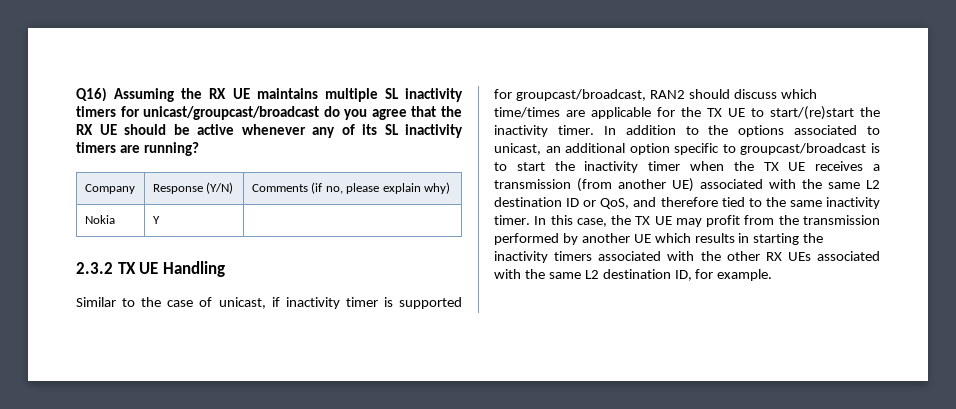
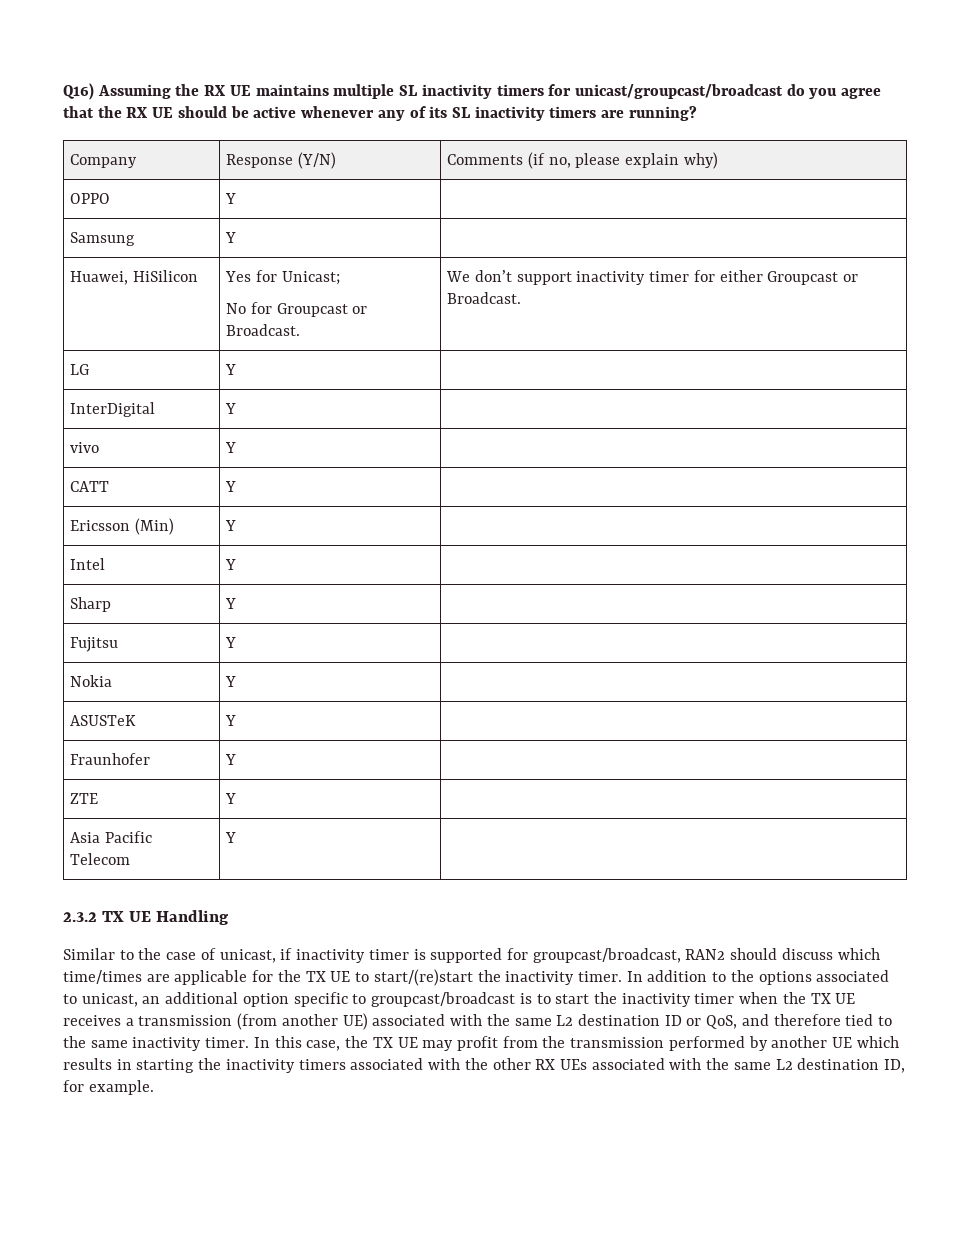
[84,215,115,224] Nokia -> [70,193,111,204] [225,193,237,204] [70,232,136,246] [225,232,237,243] [70,270,198,285] [225,270,340,285] [226,302,368,317] [226,324,301,336] [446,270,859,285] [447,292,522,304] [70,364,90,375] [225,364,237,375] [70,402,156,417] [225,403,237,414] [70,442,100,453] [225,442,237,453] [70,481,110,492] [225,481,237,492] [70,518,174,535] [225,520,237,531] [70,558,106,570] [225,559,237,570] [70,597,112,612] [225,598,237,609] [70,637,119,652] [225,637,237,648] [70,675,113,687] [225,676,237,687] [70,715,137,726] [225,715,237,726] [70,753,151,765] [225,754,237,765] [70,793,99,804] [225,793,237,804] [70,831,152,843] [70,853,131,865] OPPO | Y | // Samsung | Y | // Huawei, HiSilicon | Yes for Unicast; // No for Groupcast or Broadcast. | We don’t support inactivity timer for either Groupcast or Broadcast. // LG | Y | // InterDigital | Y | // vivo | Y | // CATT | Y | // Ericsson (Min) | Y | // Intel | Y | // Sharp | Y | // Fujitsu | Y | // Nokia | Y | // ASUSTeK | Y | // Fraunhofer | Y | // ZTE | Y | // Asia Pacific Telecom

